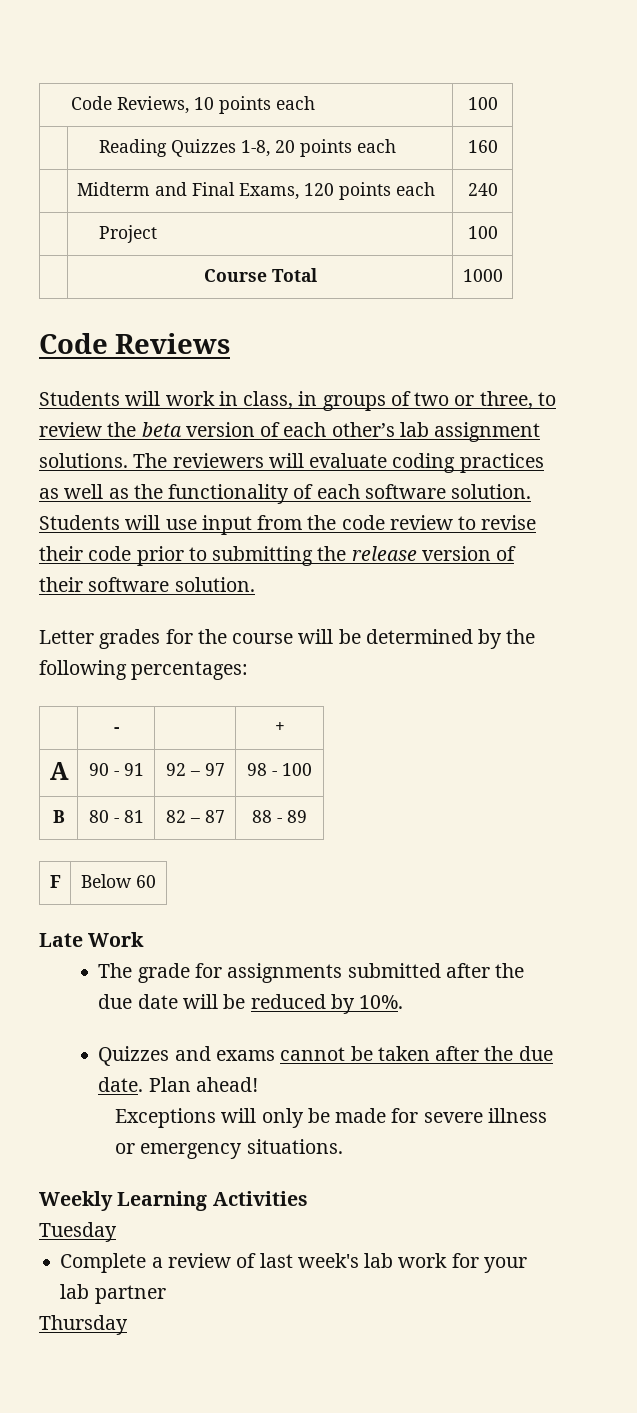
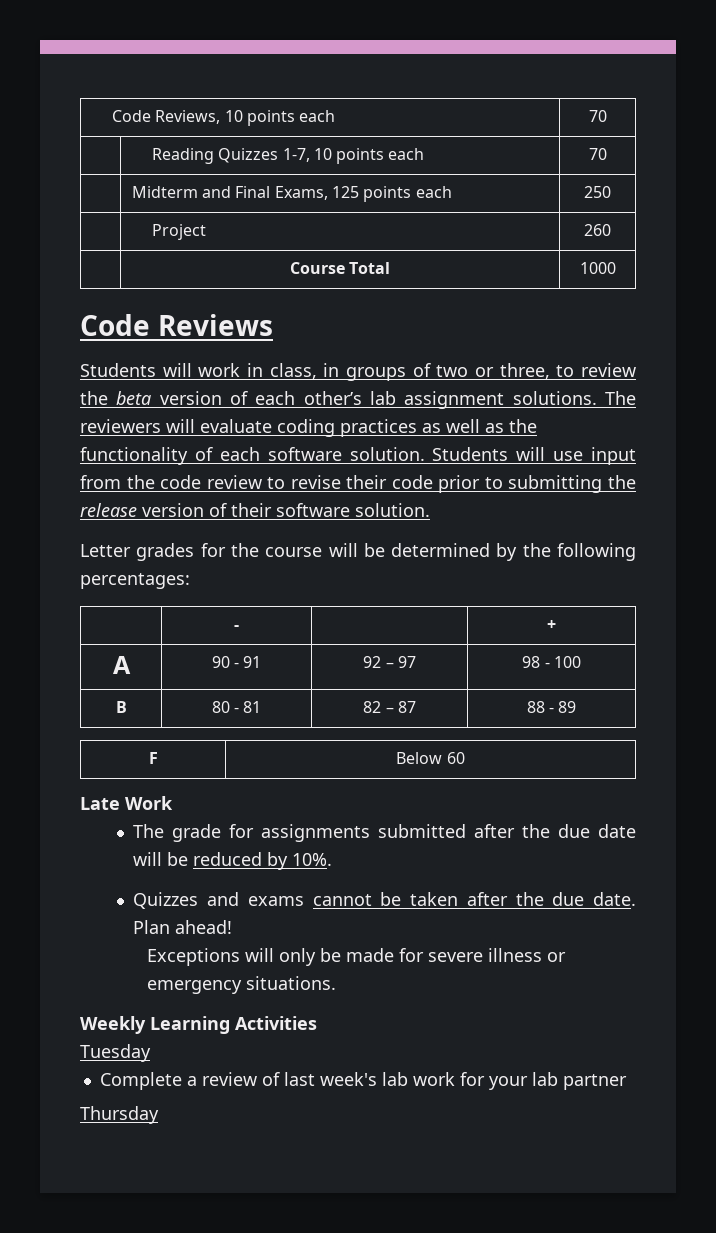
[467,97,498,110] 100 -> [588,110,607,122] 70
[241,139,397,157] [467,140,498,153] 1-8, 20 points each | 160 -> [282,148,425,164] [588,148,607,160] 1-7, 10 points each | 70
[303,182,435,200] [467,183,498,196] 120 points each | 240 -> [331,186,452,202] [584,186,611,198] 125 points each | 250
[467,226,498,239] 100 -> [584,224,611,236] 260

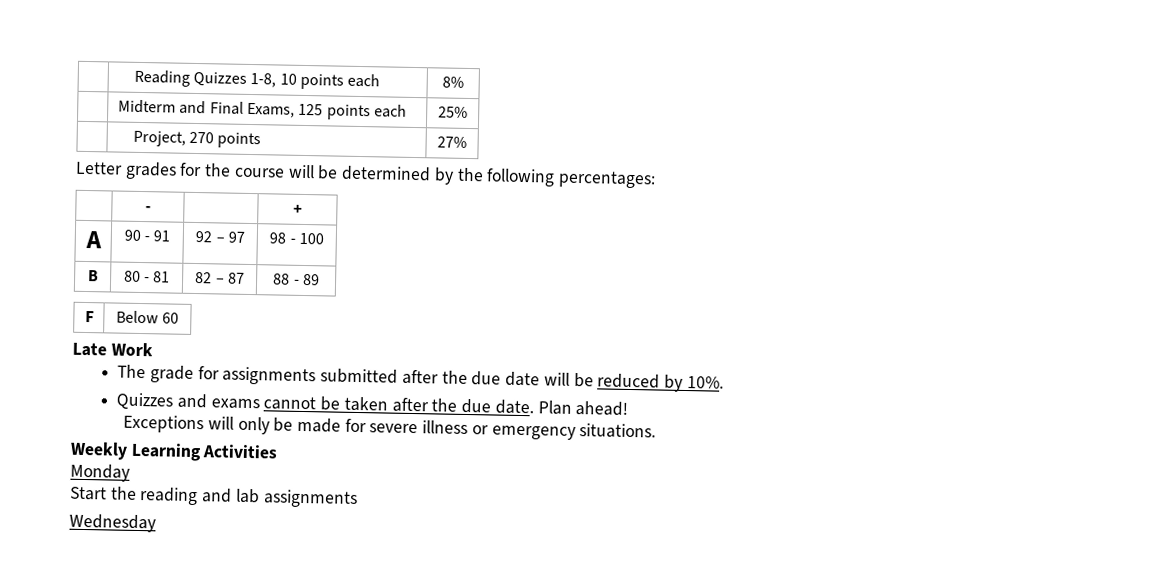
[111,110,336,126] [588,110,607,122] [151,148,425,164] [588,148,607,160] Code Reviews, 10 points each | 70 // | Reading Quizzes 1-7, 10 points each | 70 -> [133,69,381,90] [442,76,464,88] | Reading Quizzes 1-8, 10 points each | 8%
[584,186,611,198] [151,224,206,240] [584,224,611,236] [289,262,391,274] [579,262,616,274] [80,314,273,336] [80,363,637,381] [80,391,637,409] [80,419,537,437] [80,447,636,465] [80,475,636,493] [80,503,430,517] 250 // | Project | 260 // | Course Total | 1000 // Code Reviews // Students will work in class, in groups of two or three, to review the beta version of each other’s lab assignment solutions. The reviewers will evaluate coding practices as well as the functionality of each software solution. Students will use input from the code review to revise their code prior to submitting the release version of their software solution. -> [438,106,468,118] [132,130,262,149] [437,136,467,148] 25% // | Project, 270 points | 27%
[80,1044,151,1062] [99,1072,627,1090] [80,1106,159,1124] Tuesday // Complete a review of last week's lab work for your lab partner // Thursday -> [70,463,130,482] [70,486,358,509] [69,513,156,533] Monday // Start the reading and lab assignments // Wednesday

